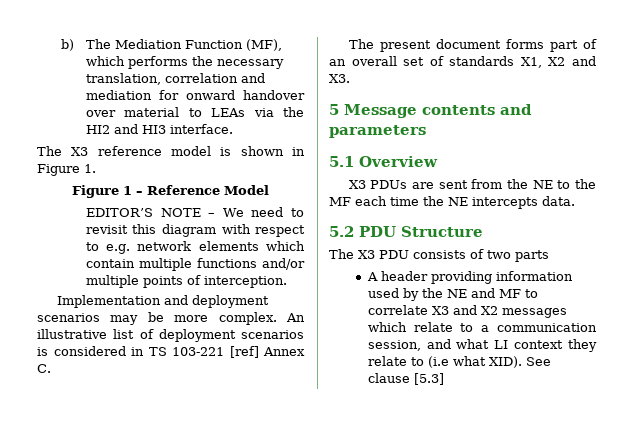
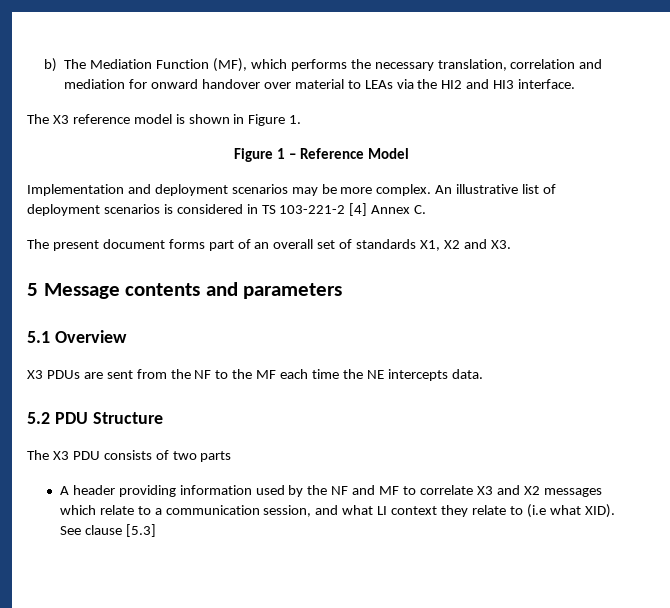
[85,207,304,217] [85,224,305,237] [85,241,305,254] [85,258,305,271] [85,275,287,288] // EDITOR’S NOTE – We need to revisit this diagram with respect to e.g. network elements which contain multiple functions and/or multiple points of interception. -> (409, 153) none
[172,346,259,358] 103-221 [ref] -> [279,203,368,216] 103-221-2 [4]
[532,180,553,189] NE -> [194,370,212,379] NF
[446,289,467,298] NE -> [331,486,349,495] NF

